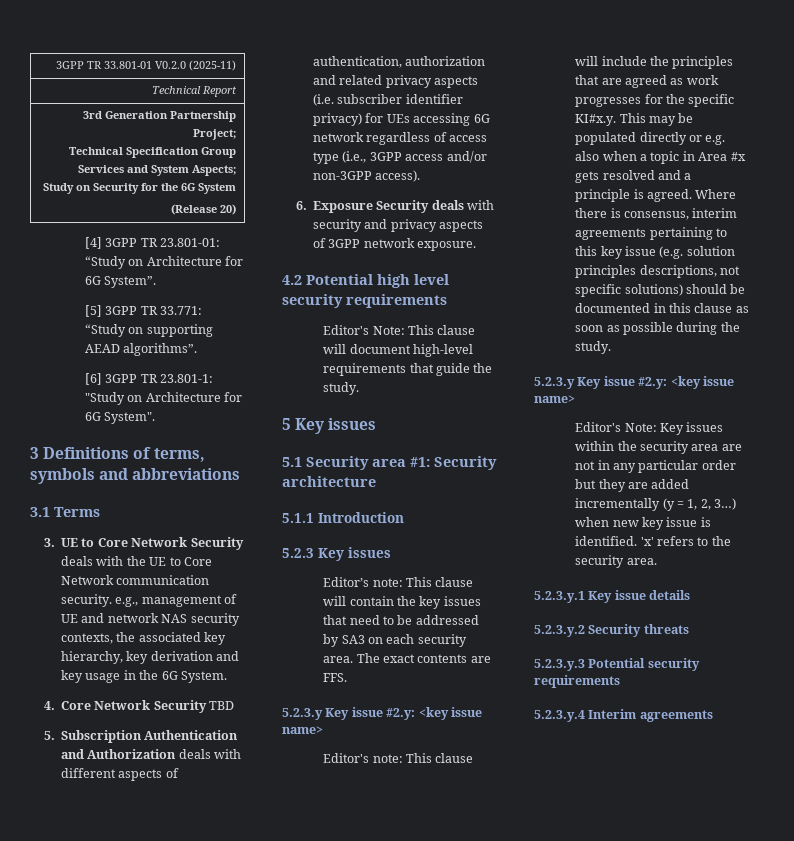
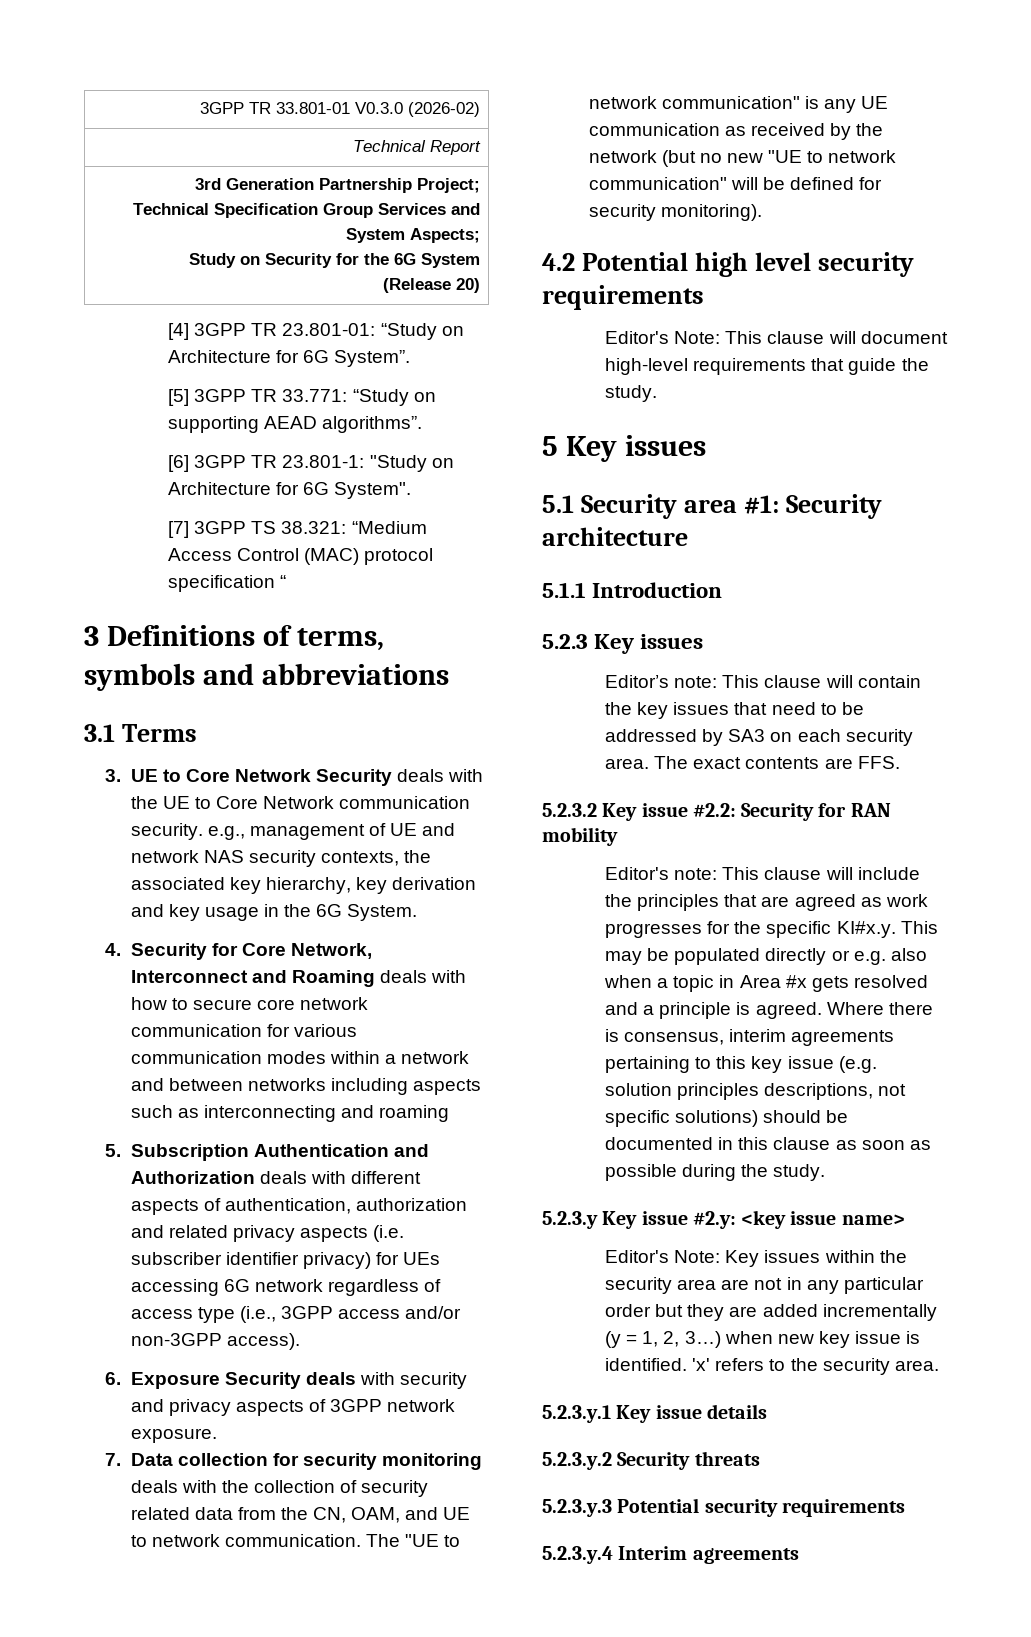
[155,60,237,71] V0.2.0 (2025-11) -> [355,102,481,117] V0.3.0 (2026-02)
(156, 418) none -> [167,521,427,538] [167,548,434,565] [167,575,287,592] // [7] 3GPP TS 38.321: “Medium Access Control (MAC) protocol specification “
[61,700,235,713] Core Network Security TBD -> [130,943,372,960] [130,970,467,987] [130,997,369,1010] [130,1024,357,1037] [130,1051,470,1064] [130,1078,482,1095] [130,1105,450,1122] Security for Core Network, Interconnect and Roaming deals with how to secure core network communication for various communication modes within a network and between networks including aspects such as interconnecting and roaming
(477, 246) none -> [104,1453,483,1470] [130,1480,429,1497] [130,1507,471,1523] [130,1534,461,1547] [588,96,889,113] [588,123,884,140] [588,150,897,167] [588,177,883,190] [588,204,762,221] // 7. Data collection for security monitoring deals with the collection of security related data from the CN, OAM, and UE to network communication. The "UE to network communication" is any UE communication as received by the network (but no new "UE to network communication" will be defined for security monitoring).
[282,707,482,720] [282,726,323,734] 5.2.3.y Key issue #2.y: <key issue name> -> [542,803,891,821] [542,827,618,846] 5.2.3.2 Key issue #2.2: Security for RAN mobility

